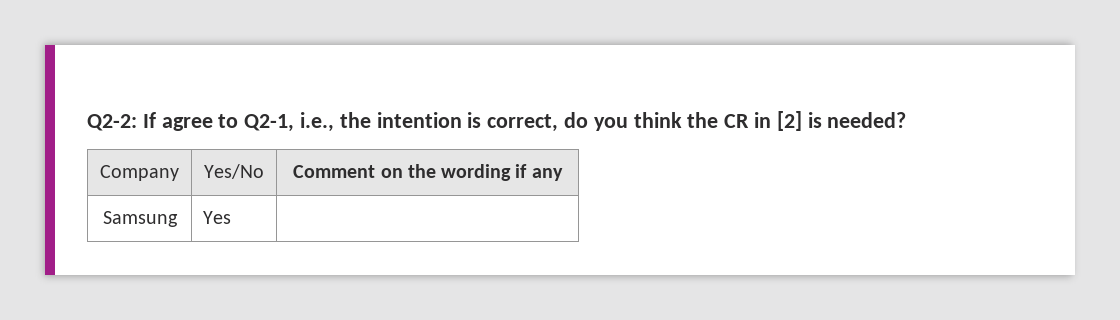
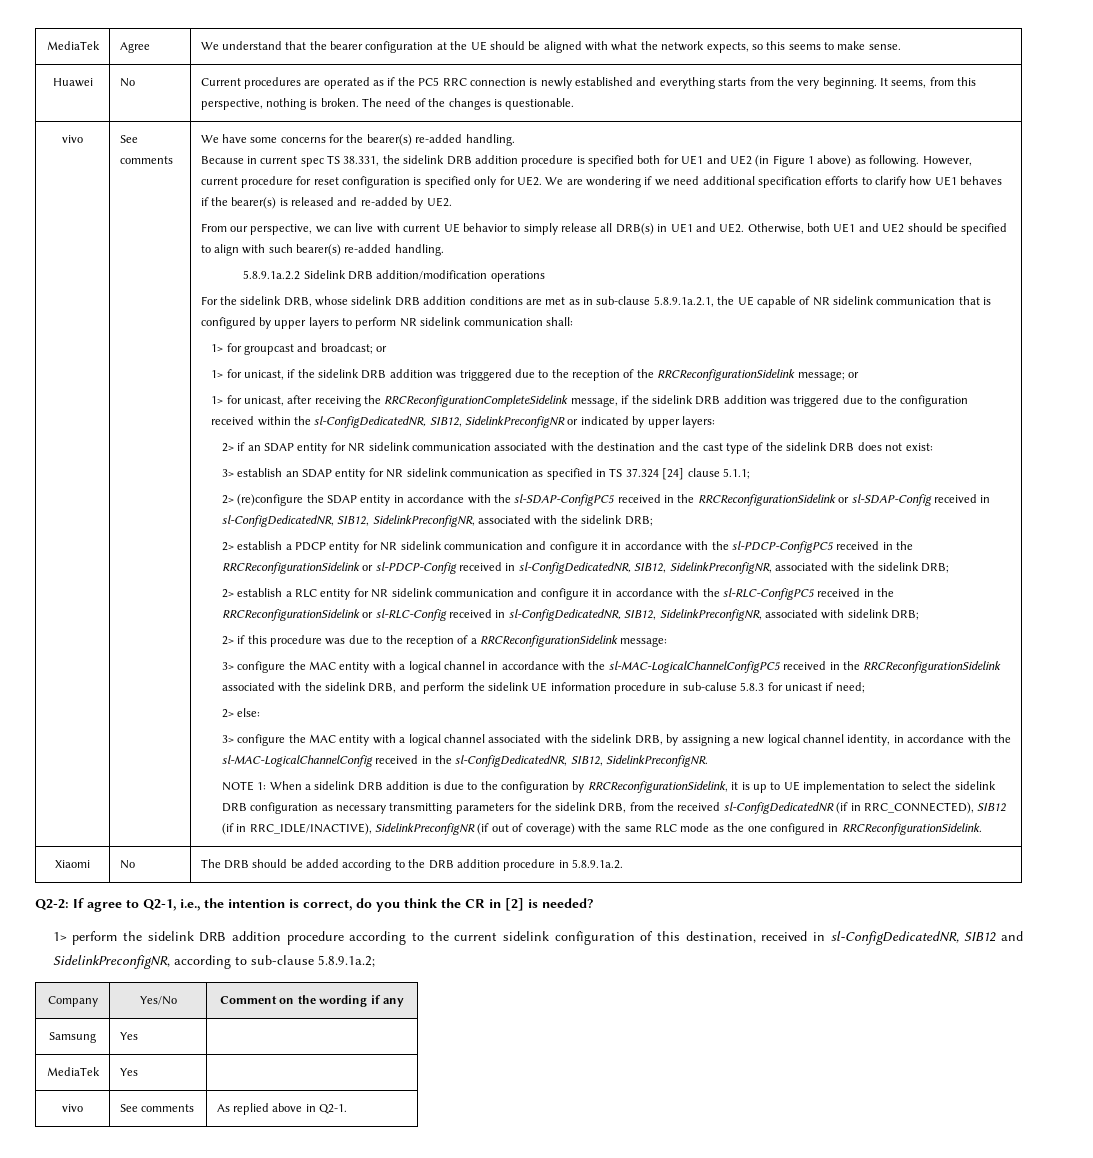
(87, 122) none -> [46,41,100,50] [119,42,150,53] [200,41,901,53] [52,78,93,87] [119,78,135,87] [200,77,977,89] [200,98,575,110] [62,135,83,143] [119,135,138,143] [119,156,173,164] [200,134,515,146] [200,155,972,167] [200,176,1003,188] [200,197,452,209] [200,223,1008,235] [200,244,444,256] [243,270,545,282] [200,296,992,308] [200,317,573,329] [211,343,388,355] [211,369,859,381] [211,395,968,407] [211,416,715,428] [221,442,933,454] [221,468,750,480] [221,494,991,506] [221,515,653,527] [221,541,914,553] [221,562,950,574] [221,588,895,600] [221,609,920,621] [221,635,668,647] [221,661,1002,673] [221,682,865,694] [221,708,261,718] [221,734,1011,746] [221,755,709,767] [221,781,996,793] [221,802,1007,814] [221,823,982,835] [55,860,90,868] [119,860,135,869] [200,859,624,871] MediaTek | Agree | We understand that the bearer configuration at the UE should be aligned with what the network expects, so this seems to make sense. // Huawei | No | Current procedures are operated as if the PC5 RRC connection is newly established and everything starts from the very beginning. It seems, from this perspective, nothing is broken. The need of the changes is questionable. // vivo | See comments | We have some concerns for the bearer(s) re-added handling. // Because in current spec TS 38.331, the sidelink DRB addition procedure is specified both for UE1 and UE2 (in Figure 1 above) as following. However, current procedure for reset configuration is specified only for UE2. We are wondering if we need additional specification efforts to clarify how UE1 behaves if the bearer(s) is released and re-added by UE2. // From our perspective, we can live with current UE behavior to simply release all DRB(s) in UE1 and UE2. Otherwise, both UE1 and UE2 should be specified to align with such bearer(s) re-added handling. // 5.8.9.1a.2.2 Sidelink DRB addition/modification operations // For the sidelink DRB, whose sidelink DRB addition conditions are met as in sub-clause 5.8.9.1a.2.1, the UE capable of NR sidelink communication that is configured by upper layers to perform NR sidelink communication shall: // 1> for groupcast and broadcast; or // 1> for unicast, if the sidelink DRB addition was trigggered due to the reception of the RRCReconfigurationSidelink message; or // 1> for unicast, after receiving the RRCReconfigurationCompleteSidelink message, if the sidelink DRB addition was triggered due to the configuration received within the sl-ConfigDedicatedNR, SIB12, SidelinkPreconfigNR or indicated by upper layers: // 2> if an SDAP entity for NR sidelink communication associated with the destination and the cast type of the sidelink DRB does not exist: // 3> establish an SDAP entity for NR sidelink communication as specified in TS 37.324 [24] clause 5.1.1; // 2> (re)configure the SDAP entity in accordance with the sl-SDAP-ConfigPC5 received in the RRCReconfigurationSidelink or sl-SDAP-Config received in sl-ConfigDedicatedNR, SIB12, SidelinkPreconfigNR, associated with the sidelink DRB; // 2> establish a PDCP entity for NR sidelink communication and configure it in accordance with the sl-PDCP-ConfigPC5 received in the RRCReconfigurationSidelink or sl-PDCP-Config received in sl-ConfigDedicatedNR, SIB12, SidelinkPreconfigNR, associated with the sidelink DRB; // 2> establish a RLC entity for NR sidelink communication and configure it in accordance with the sl-RLC-ConfigPC5 received in the RRCReconfigurationSidelink or sl-RLC-Config received in sl-ConfigDedicatedNR, SIB12, SidelinkPreconfigNR, associated with sidelink DRB; // 2> if this procedure was due to the reception of a RRCReconfigurationSidelink message: // 3> configure the MAC entity with a logical channel in accordance with the sl-MAC-LogicalChannelConfigPC5 received in the RRCReconfigurationSidelink associated with the sidelink DRB, and perform the sidelink UE information procedure in sub-caluse 5.8.3 for unicast if need; // 2> else: // 3> configure the MAC entity with a logical channel associated with the sidelink DRB, by assigning a new logical channel identity, in accordance with the sl-MAC-LogicalChannelConfig received in the sl-ConfigDedicatedNR, SIB12, SidelinkPreconfigNR. // NOTE 1: When a sidelink DRB addition is due to the configuration by RRCReconfigurationSidelink, it is up to UE implementation to select the sidelink DRB configuration as necessary transmitting parameters for the sidelink DRB, from the received sl-ConfigDedicatedNR (if in RRC_CONNECTED), SIB12 (if in RRC_IDLE/INACTIVE), SidelinkPreconfigNR (if out of coverage) with the same RLC mode as the one configured in RRCReconfigurationSidelink. // Xiaomi | No | The DRB should be added according to the DRB addition procedure in 5.8.9.1a.2. //
(907, 120) none -> [52,931,1024,945] [52,955,375,969] // 1> perform the sidelink DRB addition procedure according to the current sidelink configuration of this destination, received in sl-ConfigDedicatedNR, SIB12 and SidelinkPreconfigNR, according to sub-clause 5.8.9.1a.2;
(232, 217) none -> [46,1067,100,1076] [119,1068,138,1076] [62,1104,83,1112] [119,1104,194,1112] [216,1103,348,1115] // MediaTek | Yes | // vivo | See comments | As replied above in Q2-1.

